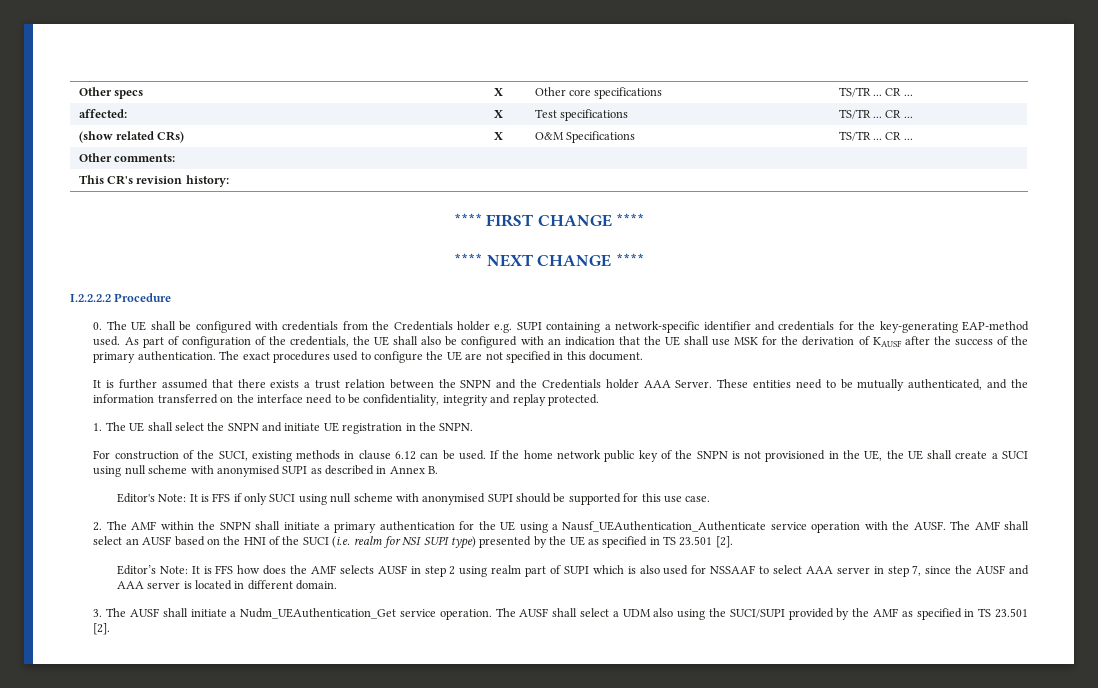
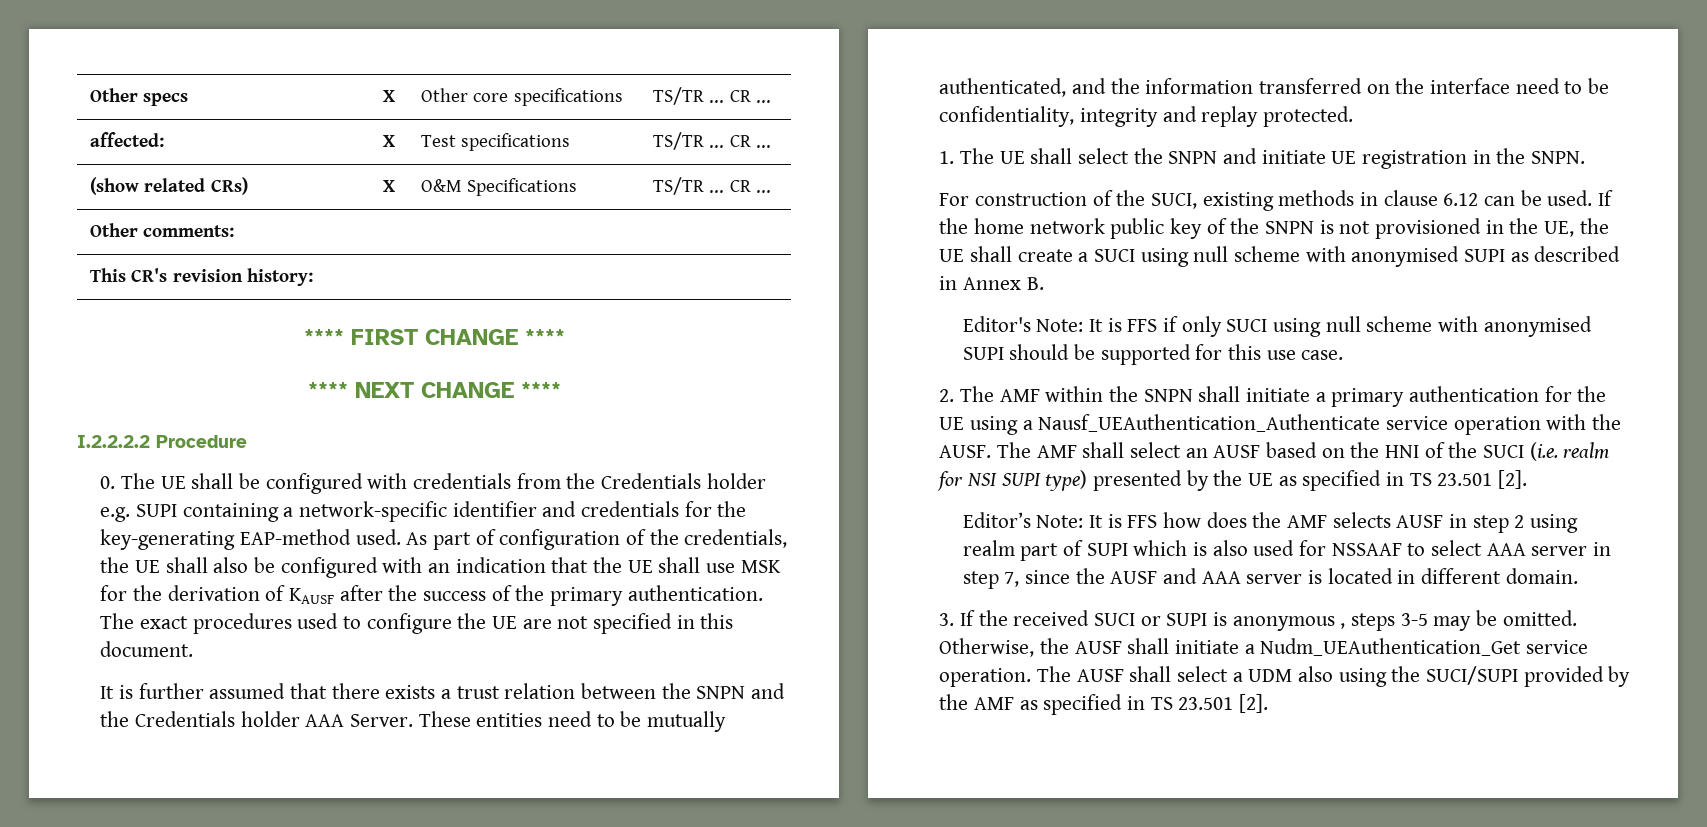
[106,608,127,617] The -> [960,610,1577,631] [939,638,1070,657] If the received SUCI or SUPI is anonymous , steps 3-5 may be omitted. Otherwise, the

